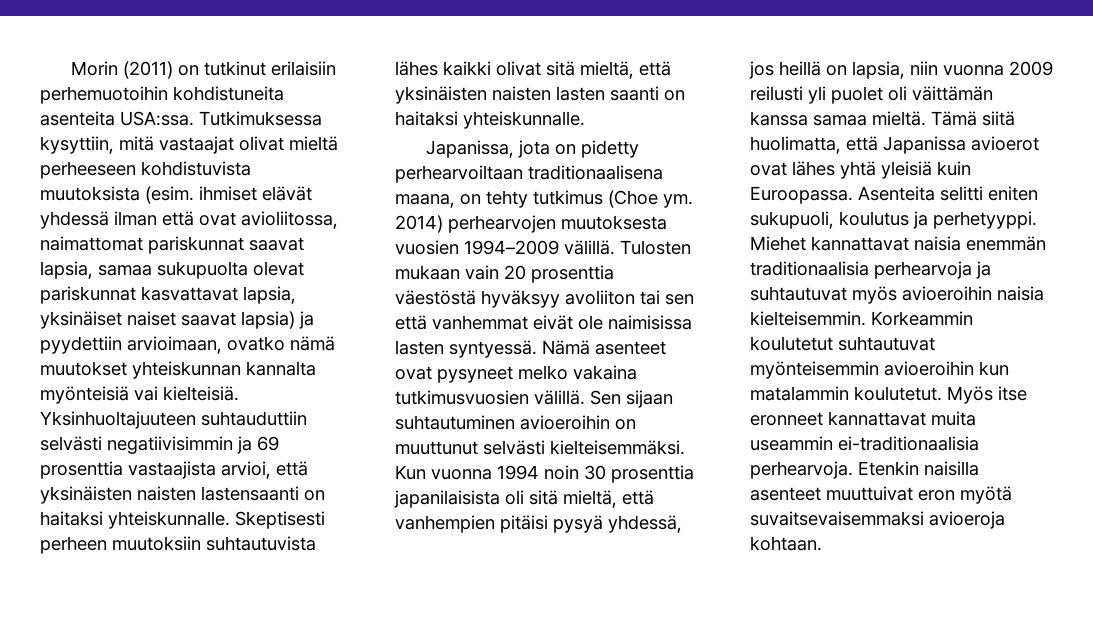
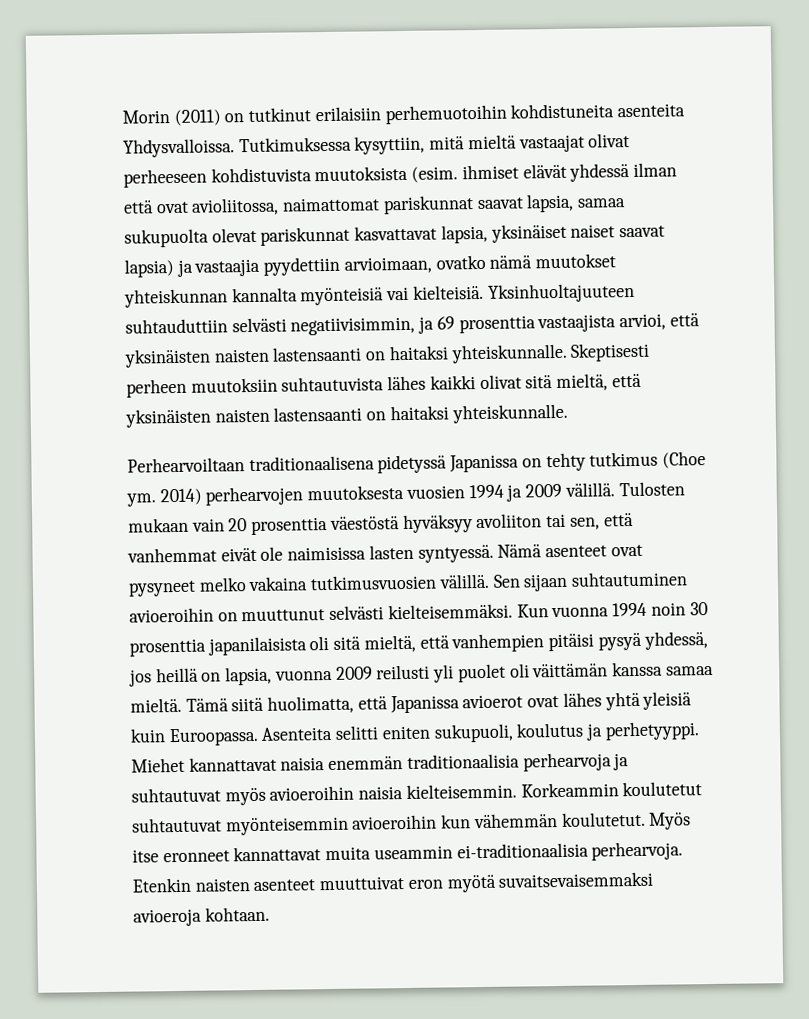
[120,111,194,126] USA:ssa. -> [123,138,235,158] Yhdysvalloissa.
(154, 143) none -> [467,134,517,150] mieltä
[289,136,338,151] mieltä -> (631, 140) none
(314, 320) none -> [194,258,261,277] vastaajia
[107,436,233,454] negatiivisimmin -> [290,316,416,336] negatiivisimmin,
[556,86,659,101] lasten saanti -> [273,406,363,422] lastensaanti
[426,140,640,158] [395,165,663,183] [395,194,455,208] Japanissa, jota on pidetty perhearvoiltaan traditionaalisena maana, -> [127,454,520,474] Perhearvoiltaan traditionaalisena pidetyssä Japanissa
[464,240,559,255] 1994–2009 -> [468,483,563,502] 1994 ja 2009
[665,294,694,305] sen -> [569,517,600,530] sen,
[910,61,938,75] niin -> (273, 676) none
[750,386,849,401] matalammin -> [472,813,558,829] vähemmän
[924,461,979,476] naisilla -> [194,878,250,892] naisten

